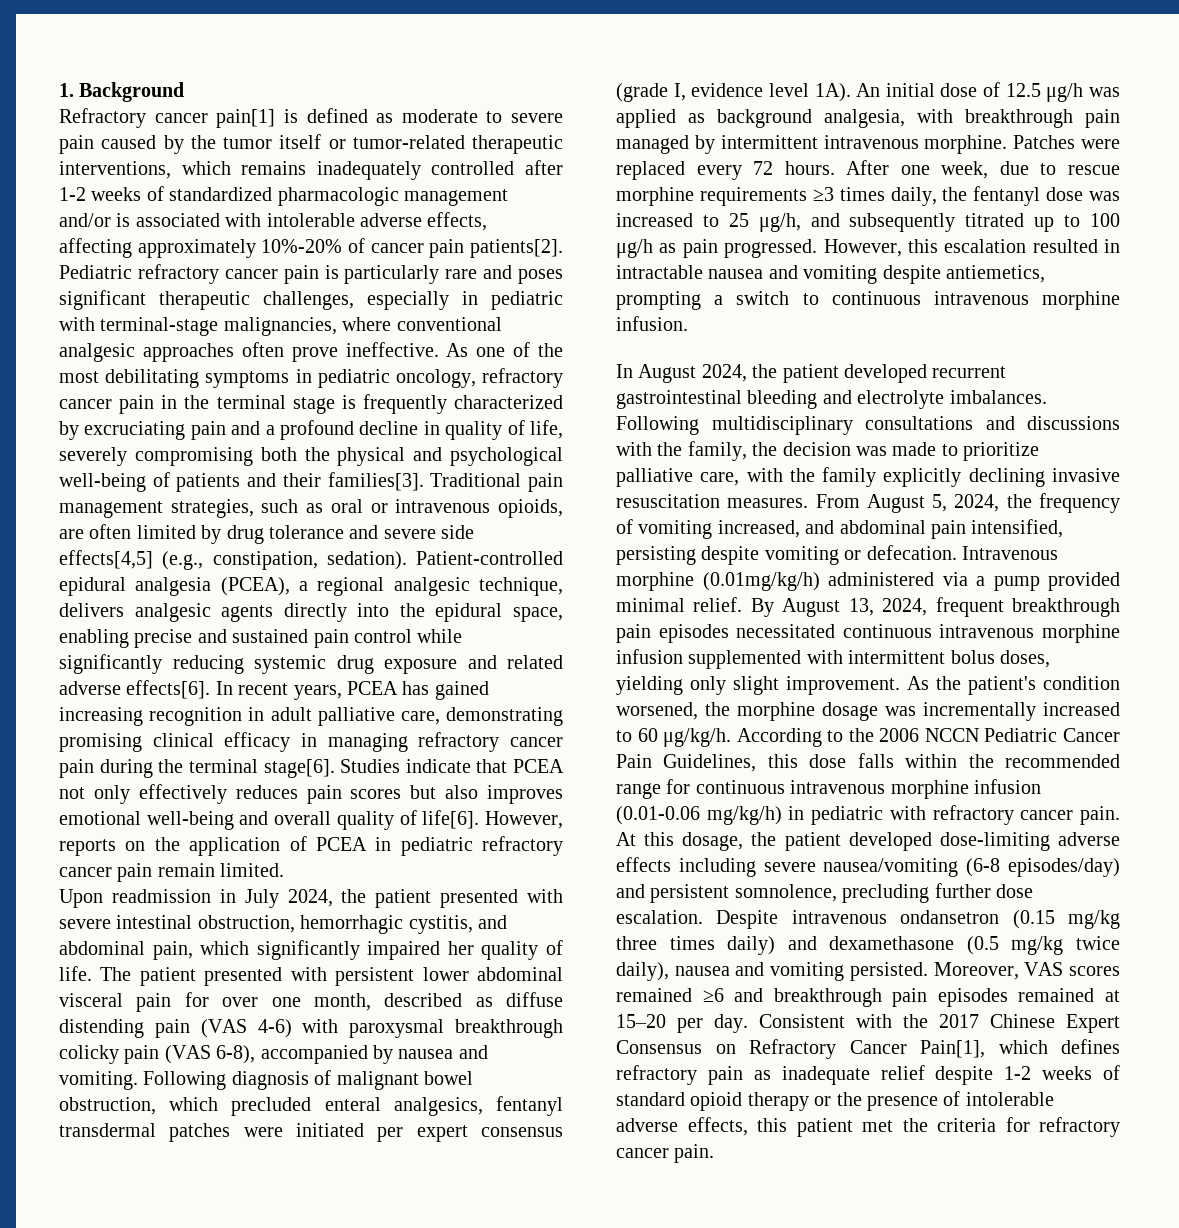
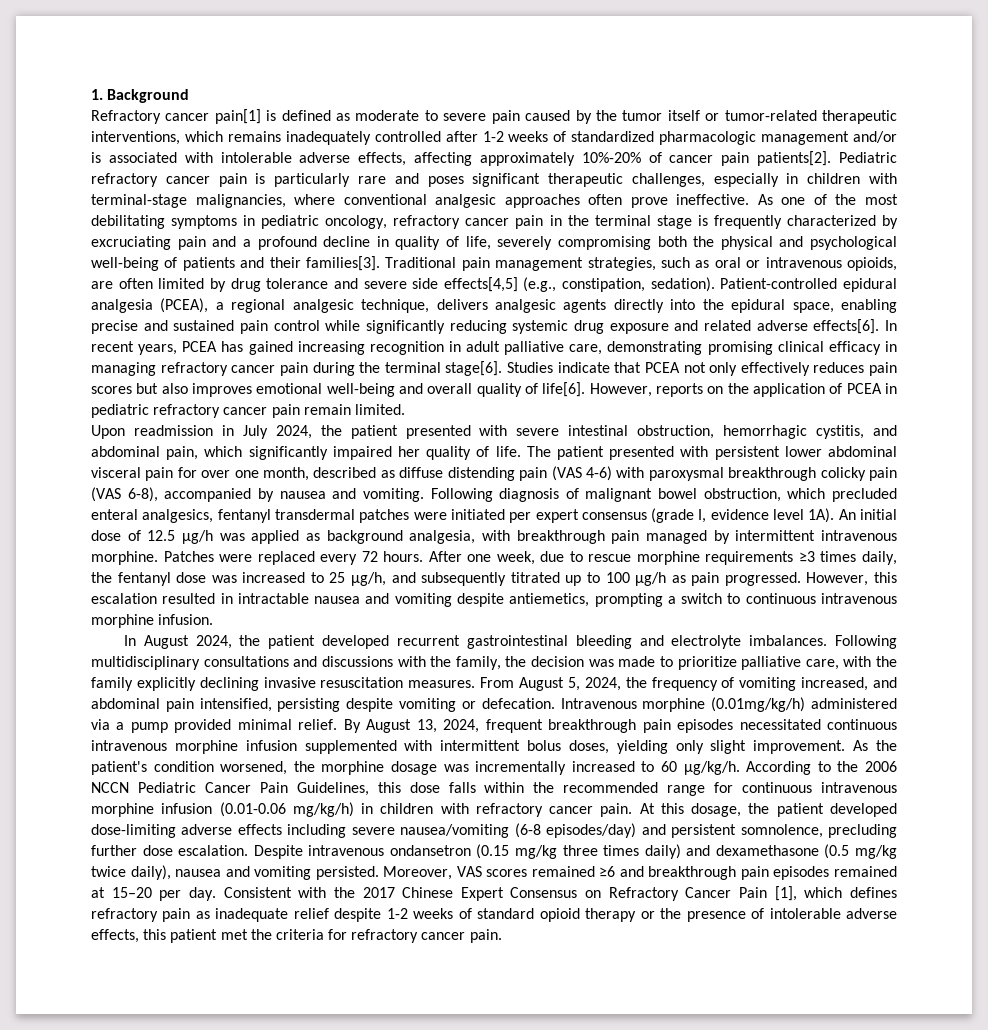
[491,291,563,310] pediatric -> [807,173,861,184] children
[811,806,884,825] pediatric -> [380,803,434,814] children
[920,1040,985,1058] Pain[1], -> [739,886,797,901] Pain [1],

